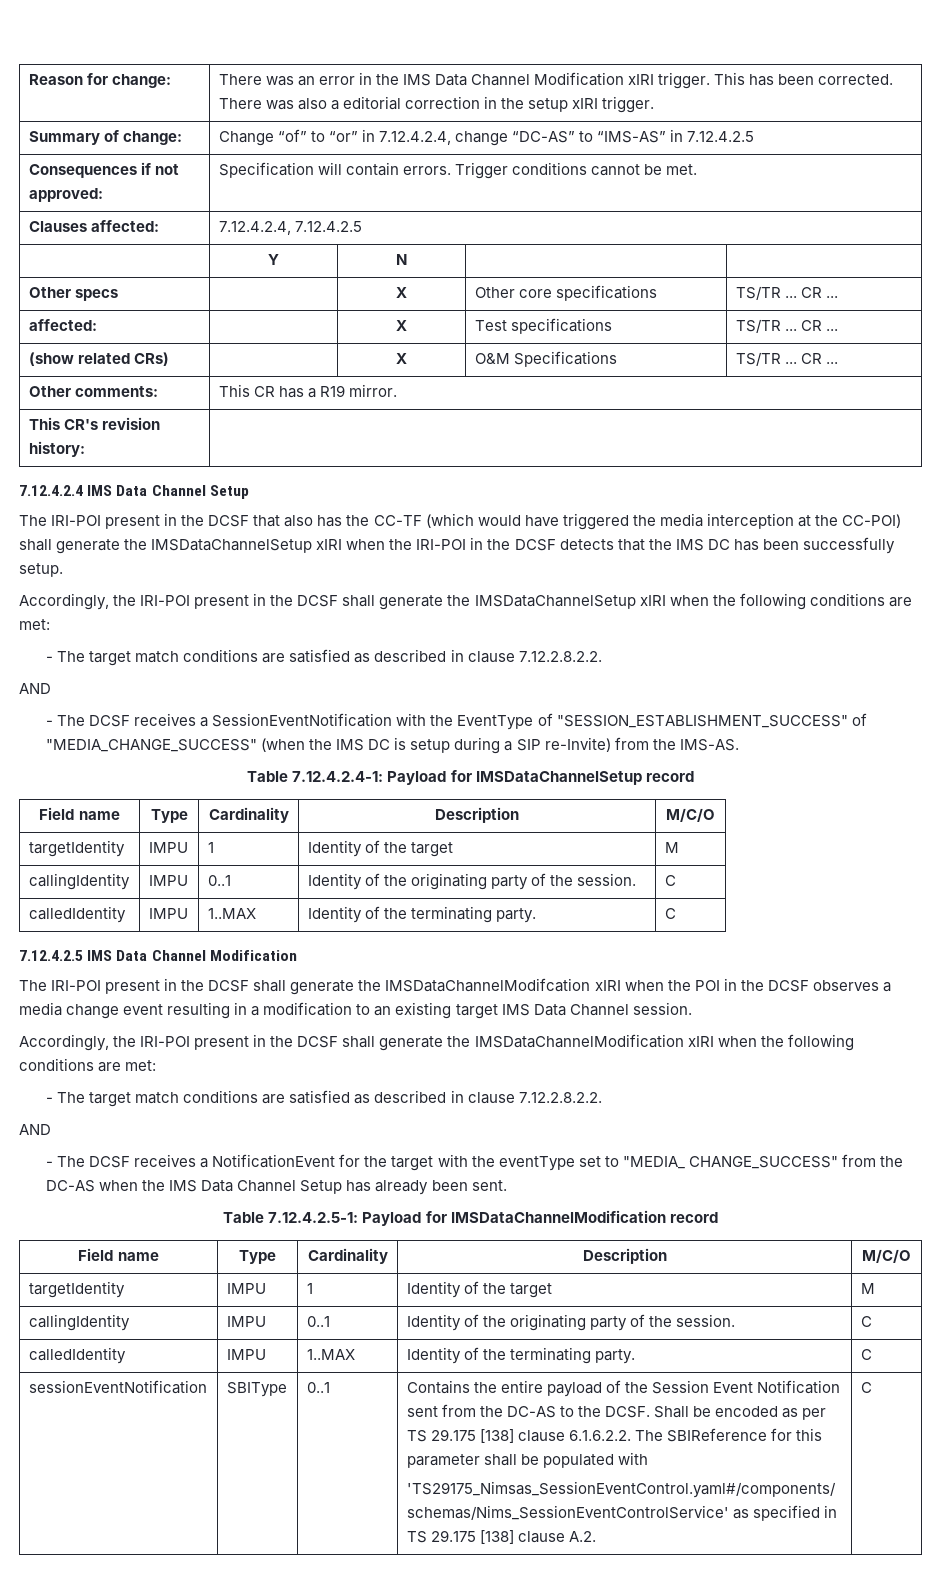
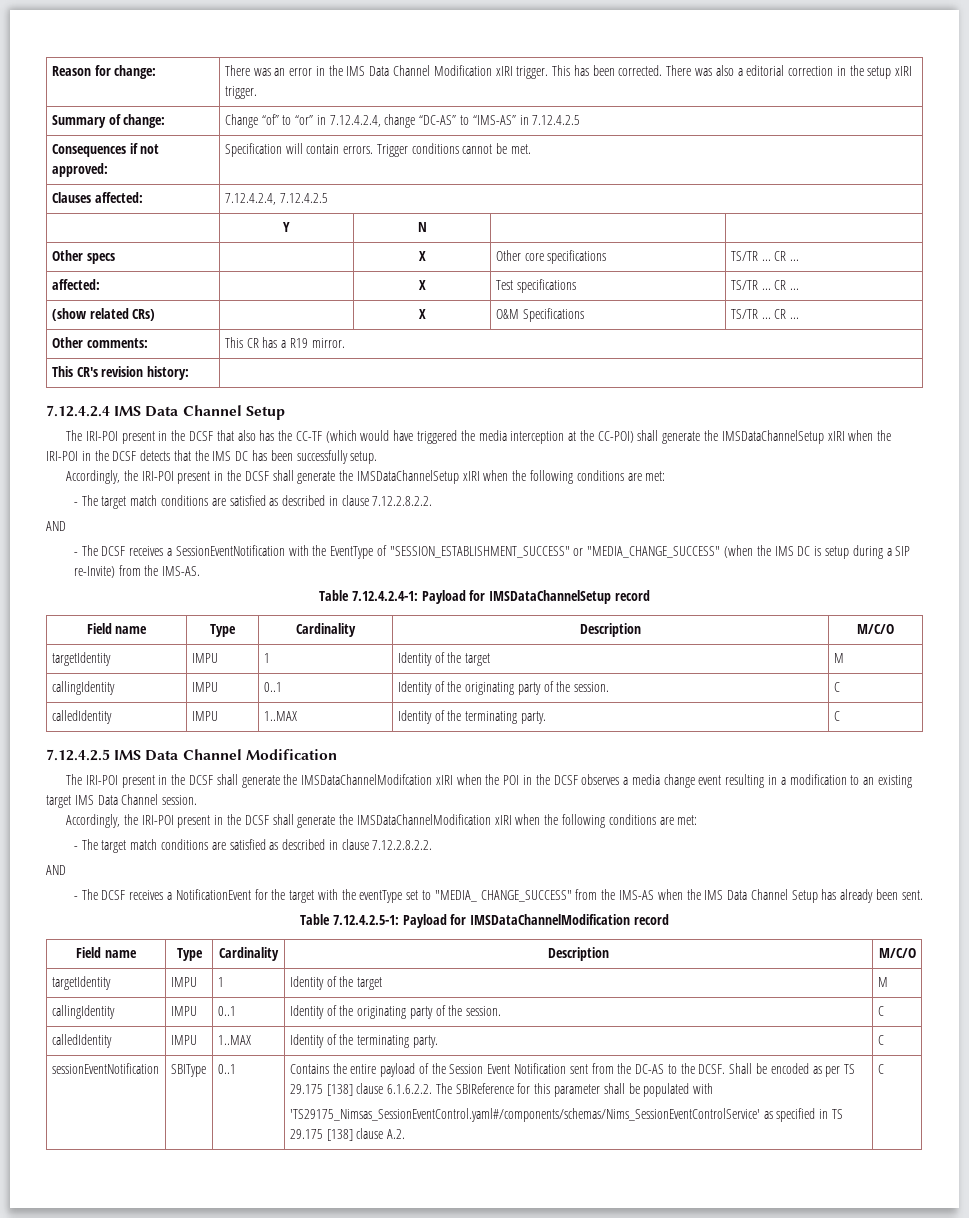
[851,713,867,726] of -> [573,548,584,556] or
[46,1180,96,1192] DC-AS -> [618,890,654,900] IMS-AS

